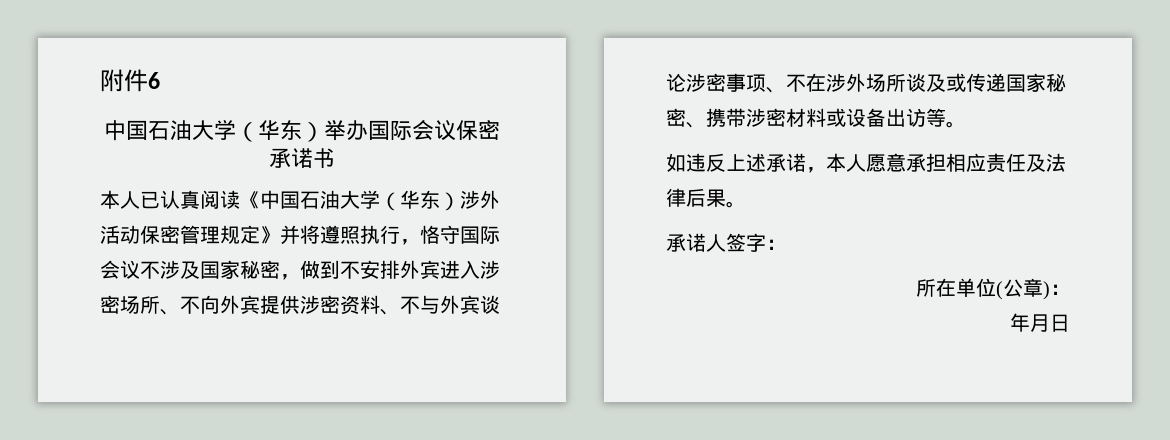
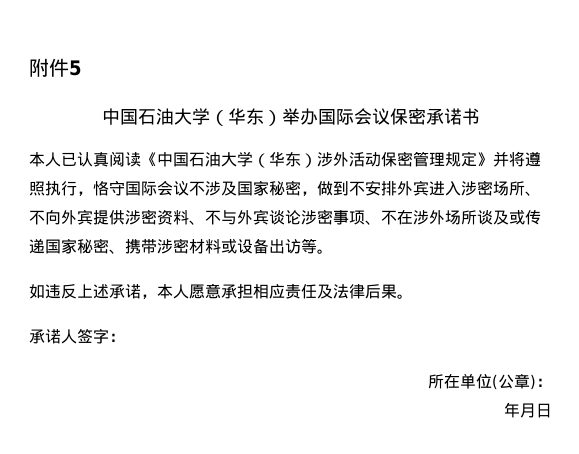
[148,72,160,89] 6 -> [69,60,82,76] 5

